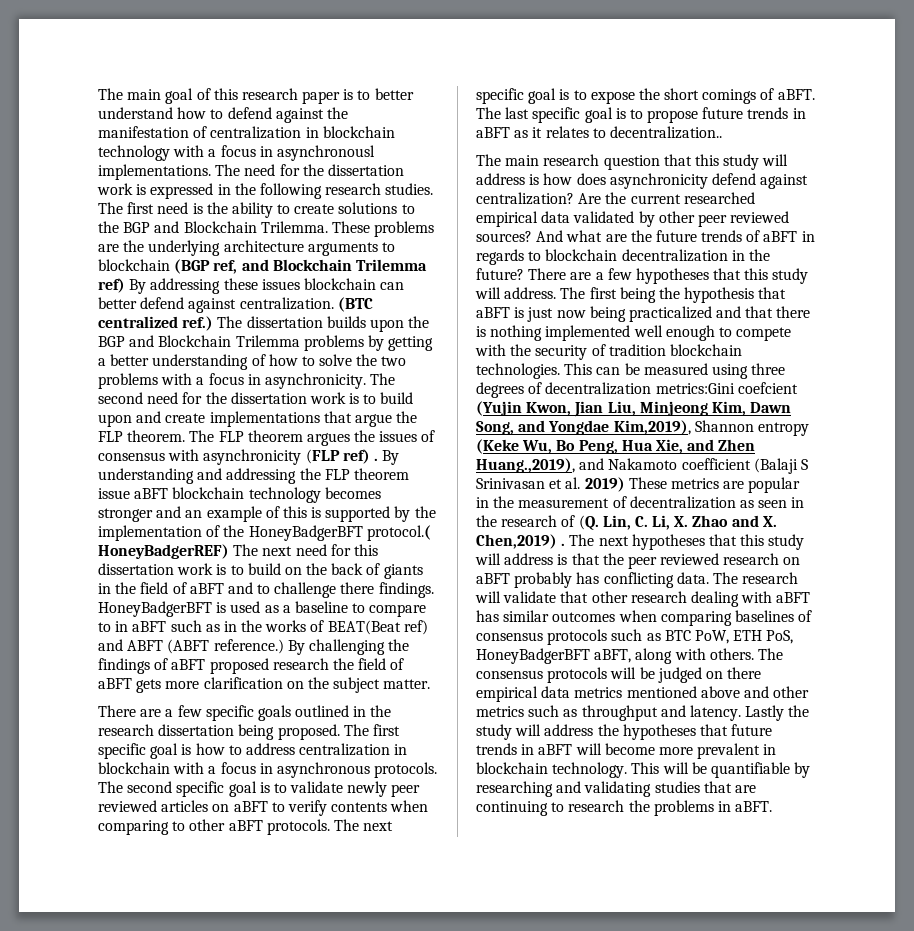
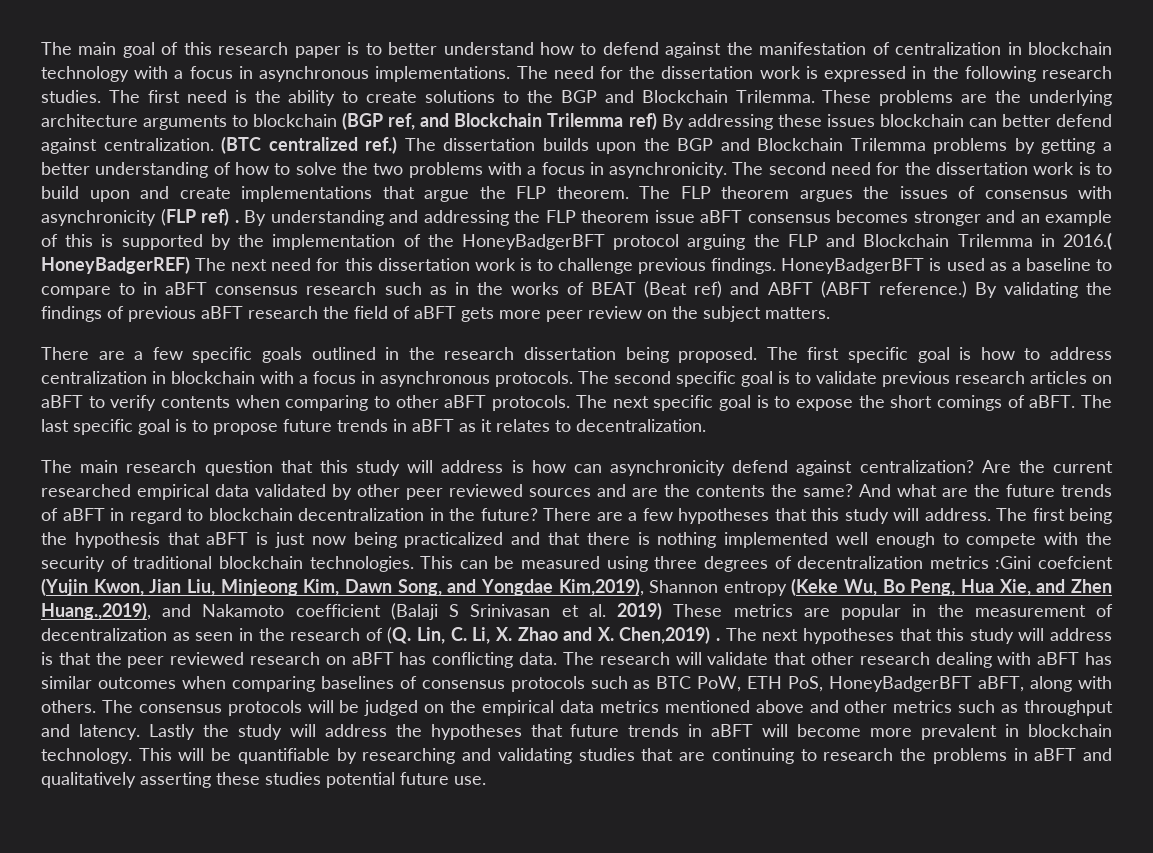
[276,145,375,161] asynchronousl -> [259,66,370,82] asynchronous
[172,487,321,503] blockchain technology -> [747,214,831,223] consensus
[366,525,431,541] protocol.( -> [613,232,1112,250] protocol arguing the FLP and Blockchain Trilemma in 2016.(
[247,563,423,579] [98,582,375,598] build on the back of giants in the field of aBFT and to challenge there -> [558,258,707,274] challenge previous
(167, 626) none -> [215,282,377,295] consensus research
[327,620,401,635] BEAT(Beat -> [591,281,688,298] BEAT (Beat
[308,639,385,655] challenging -> [1003,282,1078,298] validating
[171,658,269,674] aBFT proposed -> [128,306,243,322] previous aBFT
[203,677,283,689] clarification -> [546,306,642,322] peer review
[383,679,431,689] matter. -> [765,307,830,319] matters.
[347,781,421,797] [98,800,157,812] newly peer reviewed -> [882,371,1025,387] previous research
[609,126,722,139] decentralization.. -> [576,419,706,432] decentralization.
[576,173,606,185] does -> [573,464,602,473] can
[476,231,532,242] sources? -> [529,484,853,497] sources and are the contents the same?
[476,249,524,265] regards -> [129,508,182,524] regard
[608,344,666,356] tradition -> [133,556,213,569] traditional
[655,383,735,394] metrics:Gini -> [929,556,1032,569] metrics :Gini
[514,572,573,588] probably -> (394, 658) none
[727,667,762,679] there -> [450,700,477,713] the
[735,801,773,812] aBFT. -> [1034,748,1112,761] [41,772,486,788] aBFT and qualitatively asserting these studies potential future use.

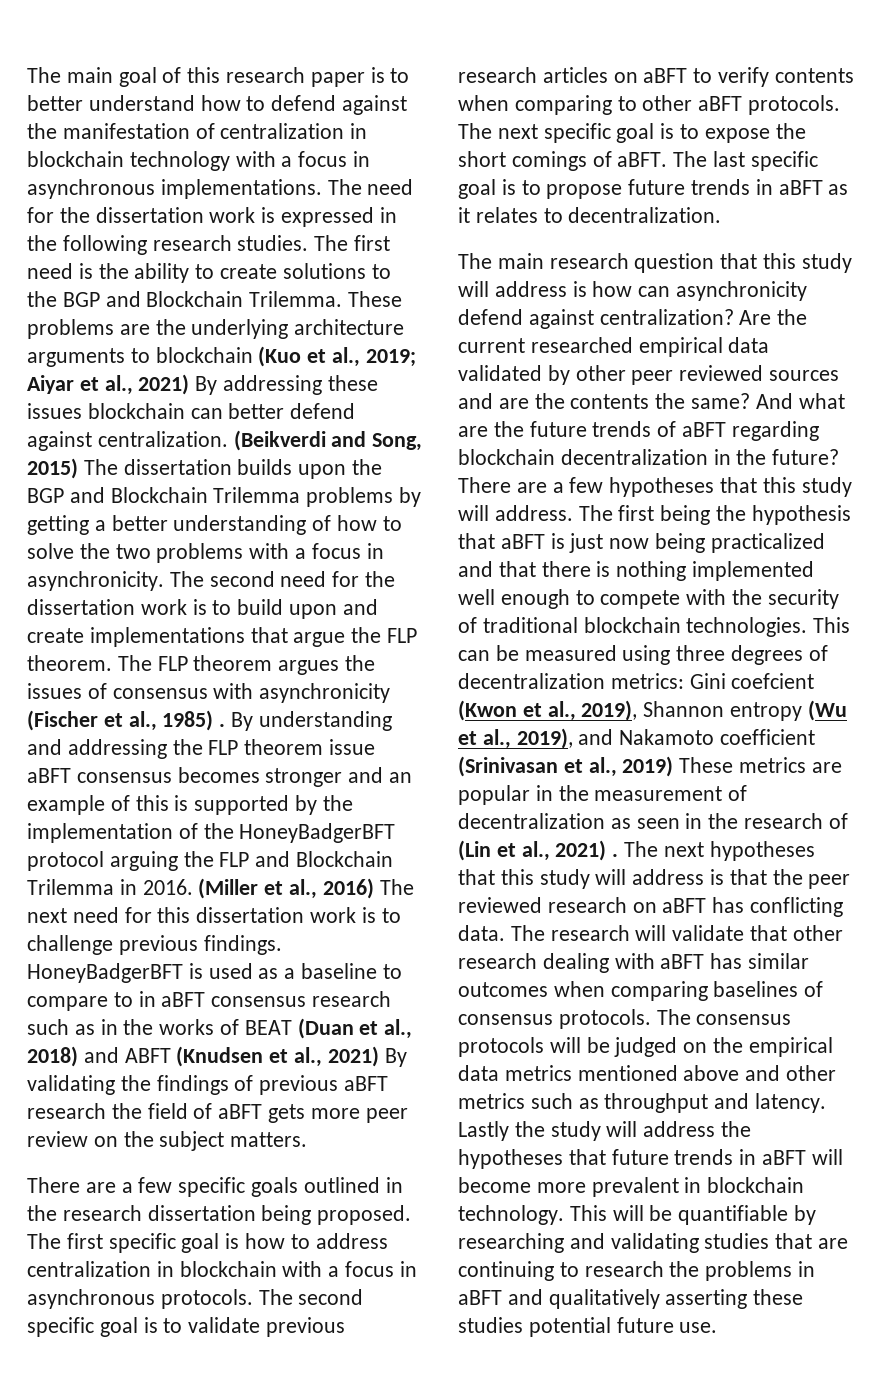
[342,112,657,130] (BGP ref, and Blockchain Trilemma ref) -> [258,346,416,367] [27,374,190,395] (Kuo et al., 2019; Aiyar et al., 2021)
[221,136,398,154] (BTC centralized ref.) -> [233,430,423,451] [27,458,78,479] (Beikverdi and Song, 2015)
[160,208,229,226] (FLP ref) -> [27,710,214,731] (Fischer et al., 1985)
[1062,232,1112,250] [41,256,190,274] 2016.( HoneyBadgerREF) -> [142,878,374,899] 2016. (Miller et al., 2016)
[644,281,967,298] (Beat ref) and ABFT (ABFT reference.) -> [297,1018,413,1039] [27,1046,379,1067] (Duan et al., 2018) and ABFT (Knudsen et al., 2021)
[110,508,203,524] in regard to -> [731,421,819,441] regarding
[929,556,1113,569] [41,578,1112,596] [41,602,606,620] metrics :Gini coefcient (Yujin Kwon, Jian Liu, Minjeong Kim, Dawn Song, and Yongdae Kim,2019), Shannon entropy (Keke Wu, Bo Peng, Hua Xie, and Zhen Huang.,2019), and Nakamoto coefficient (Balaji S Srinivasan et al. -> [610,673,815,689] [458,700,847,721] [458,728,816,749] [458,756,617,777] metrics: Gini coefcient (Kwon et al., 2019), Shannon entropy (Wu et al., 2019), and Nakamoto coefficient (Srinivasan et al.,
[387,626,711,644] (Q. Lin, C. Li, X. Zhao and X. Chen,2019) -> [458,840,607,861] (Lin et al., 2021)
[510,676,1113,692] [41,700,96,713] protocols such as BTC PoW, ETH PoS, HoneyBadgerBFT aBFT, along with others. -> [558,1009,651,1029] protocols.

